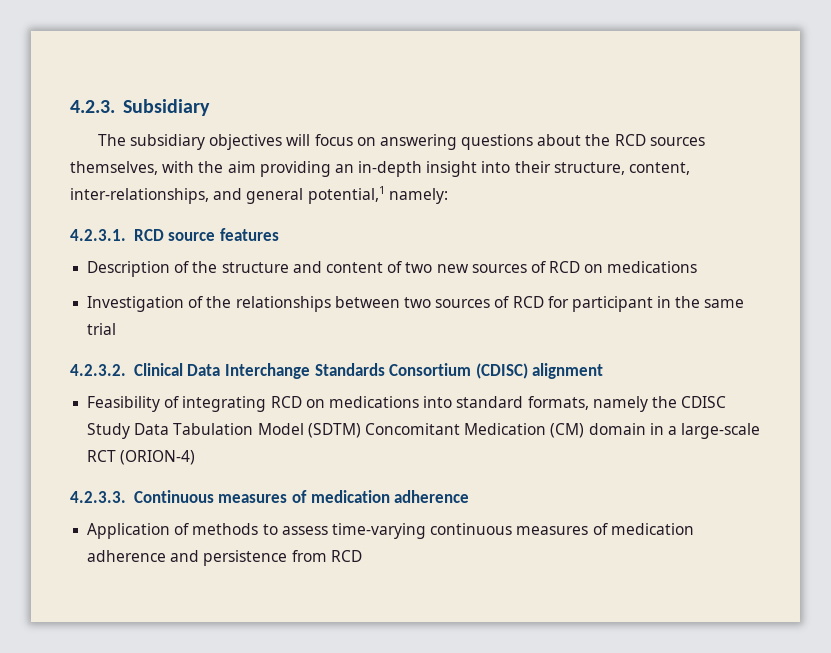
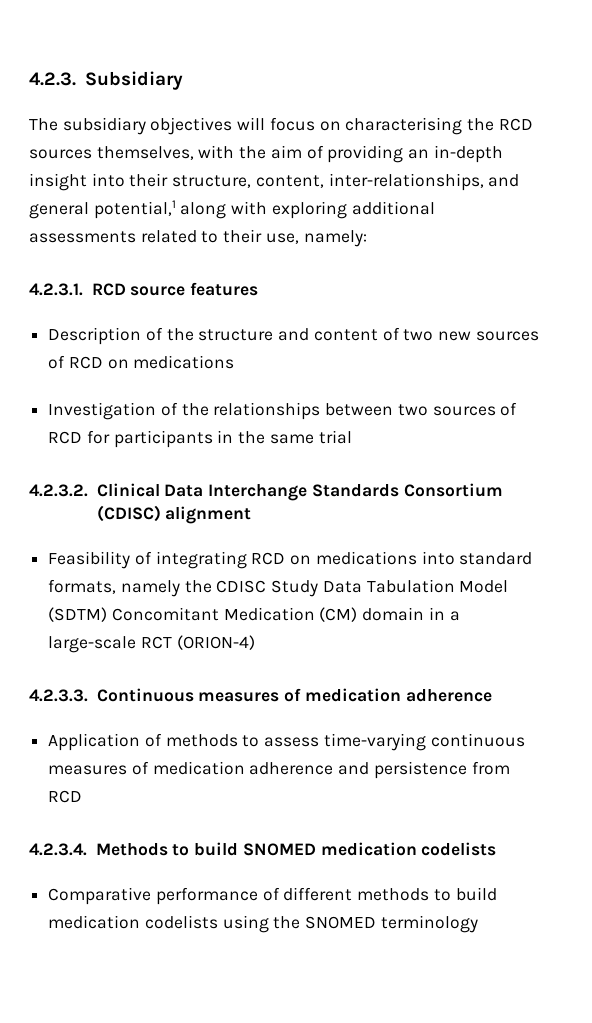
[379,134,582,150] answering questions about -> [345,117,463,135] characterising
(256, 167) none -> [306,145,324,159] of
(385, 195) none -> [180,201,435,219] [29,229,299,244] along with exploring additional assessments related to their use,
[571,296,653,312] participant -> [113,430,213,448] participants
(362, 556) none -> [29,842,497,856] [48,887,497,905] [48,915,478,933] // 4.2.3.4. Methods to build SNOMED medication codelists // Comparative performance of different methods to build medication codelists using the SNOMED terminology

